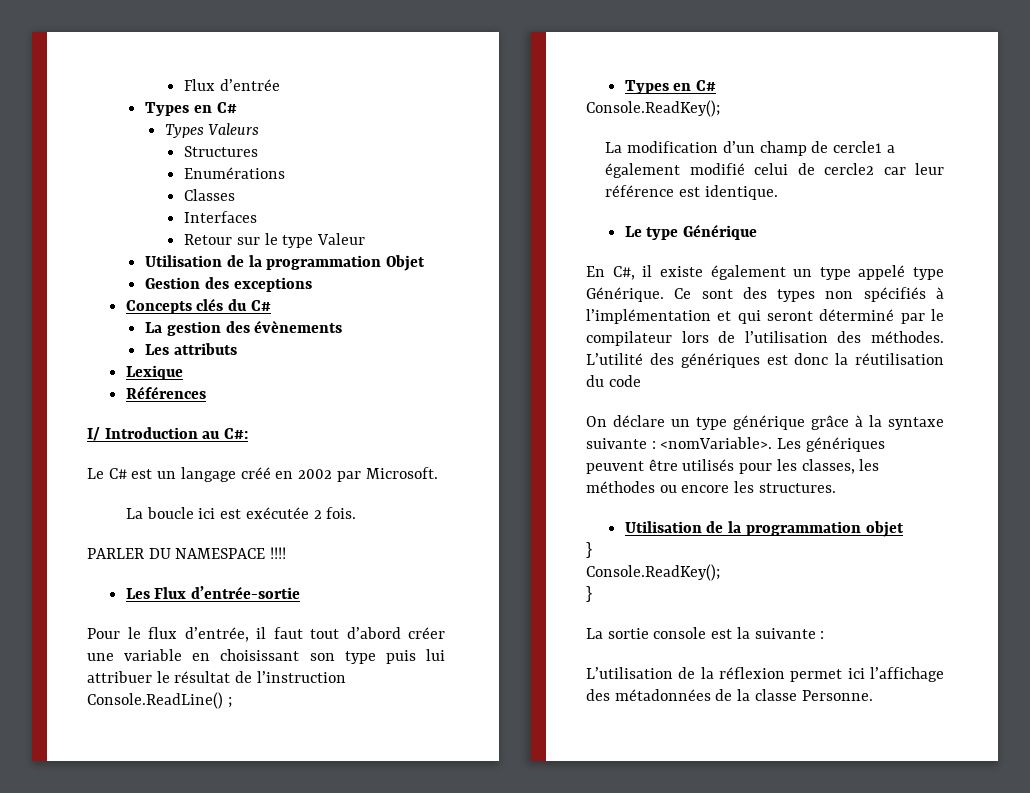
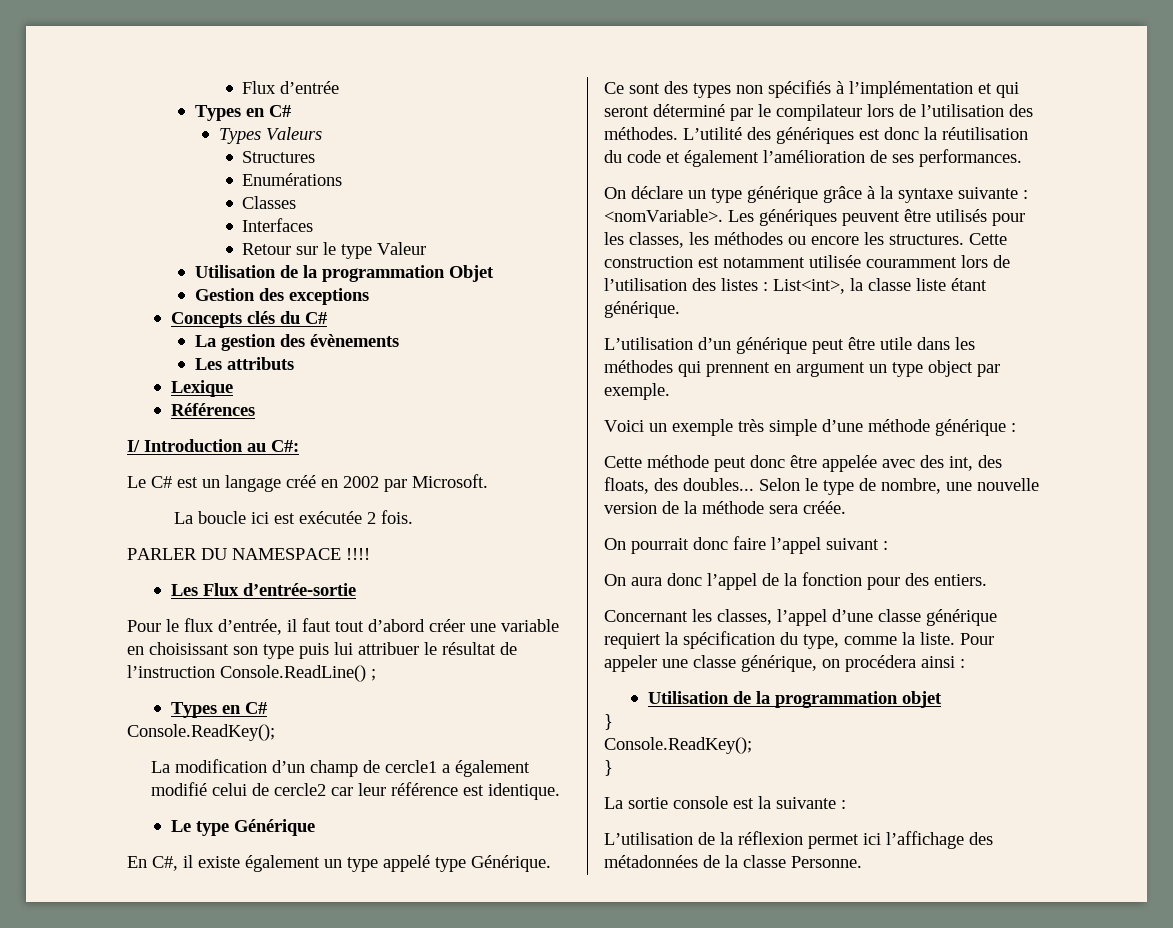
(641, 381) none -> [666,149,1022,167] et également l’amélioration de ses performances.
(836, 488) none -> [969,233,1007,245] [604,255,1010,268] [604,278,987,294] [604,301,680,318] [604,337,975,354] [604,360,1000,377] [604,383,670,400] [604,419,1016,436] [604,455,1002,472] [604,477,1039,495] [604,501,846,514] [604,536,888,554] [604,572,987,590] [604,609,997,626] [604,631,994,649] [604,655,965,672] Cette construction est notamment utilisée couramment lors de l’utilisation des listes : List<int>, la classe liste étant générique. // L’utilisation d’un générique peut être utile dans les méthodes qui prennent en argument un type object par exemple. // Voici un exemple très simple d’une méthode générique : // Cette méthode peut donc être appelée avec des int, des floats, des doubles... Selon le type de nombre, une nouvelle version de la méthode sera créée. // On pourrait donc faire l’appel suivant : // On aura donc l’appel de la fonction pour des entiers. // Concernant les classes, l’appel d’une classe générique requiert la spécification du type, comme la liste. Pour appeler une classe générique, on procédera ainsi :

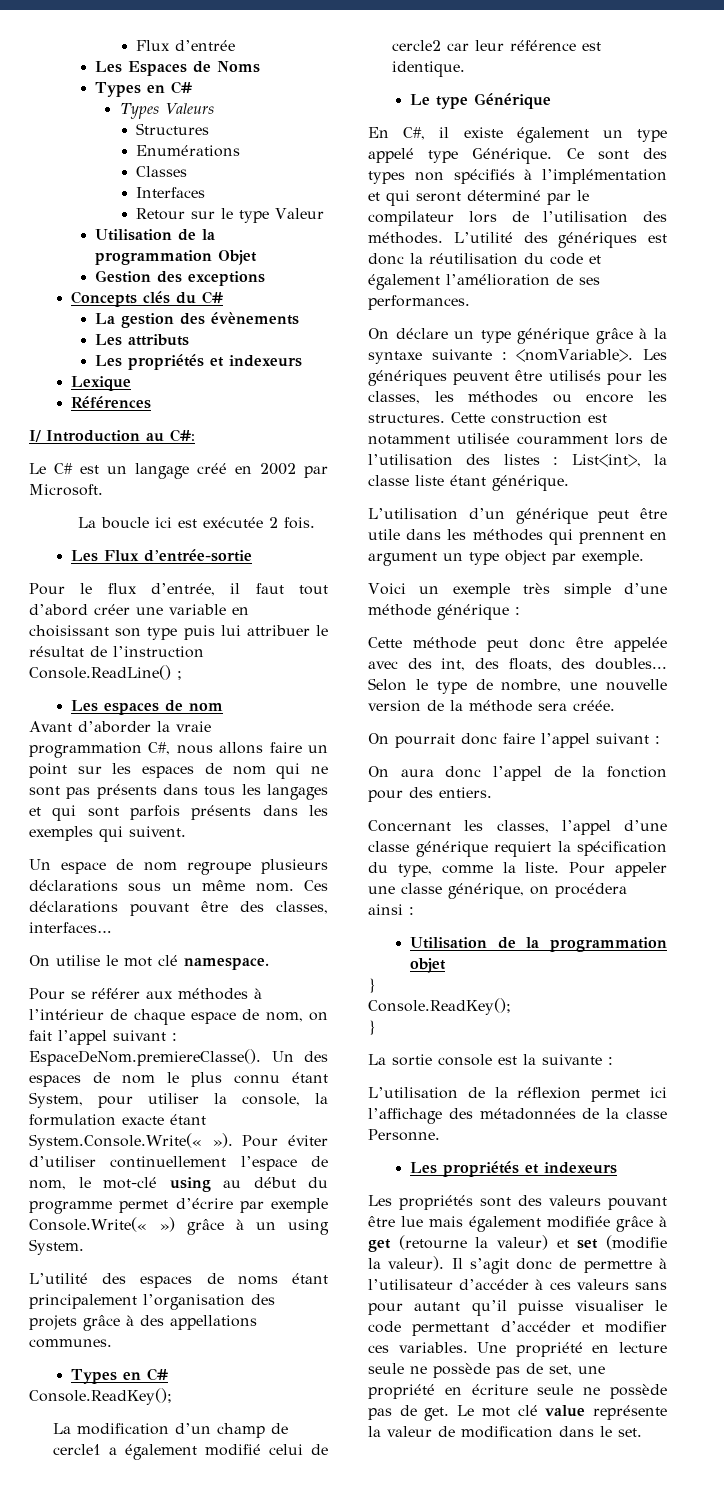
(340, 87) none -> [95,61,261,76] // Les Espaces de Noms
(294, 363) none -> [95,354,303,370] // Les propriétés et indexeurs
[127,548,370,560] // PARLER DU NAMESPACE !!!! -> (315, 523) none
(376, 675) none -> [71,700,224,715] [29,721,211,733] [29,742,328,758] [29,763,329,779] [29,784,328,800] [29,805,328,821] [29,826,186,842] [29,859,328,875] [29,880,328,892] [29,901,328,916] [29,922,111,933] [29,955,269,970] [29,988,262,1000] [29,1009,328,1025] [29,1030,177,1045] [29,1049,328,1066] [29,1072,328,1087] [29,1092,328,1108] [29,1114,206,1126] [29,1133,328,1150] [29,1156,328,1171] [29,1177,328,1192] [29,1198,328,1214] [29,1217,330,1235] [29,1239,84,1255] [29,1273,328,1288] [29,1294,275,1310] [29,1315,257,1331] [29,1339,112,1348] // Les espaces de nom // Avant d’aborder la vraie programmation C#, nous allons faire un point sur les espaces de nom qui ne sont pas présents dans tous les langages et qui sont parfois présents dans les exemples qui suivent. // Un espace de nom regroupe plusieurs déclarations sous un même nom. Ces déclarations pouvant être des classes, interfaces… // On utilise le mot clé namespace. // Pour se référer aux méthodes à l’intérieur de chaque espace de nom, on fait l’appel suivant : EspaceDeNom.premiereClasse(). Un des espaces de nom le plus connu étant System, pour utiliser la console, la formulation exacte étant System.Console.Write(« »). Pour éviter d’utiliser continuellement l’espace de nom, le mot-clé using au début du programme permet d’écrire par exemple Console.Write(« ») grâce à un using System. // L’utilité des espaces de noms étant principalement l’organisation des projets grâce à des appellations communes.
(862, 862) none -> [410,1161,618,1177] [368,1195,667,1210] [368,1216,667,1232] [368,1235,667,1252] [368,1256,667,1274] [368,1279,667,1290] [368,1300,667,1316] [368,1321,667,1336] [368,1342,667,1357] [368,1363,605,1378] [368,1384,667,1399] [368,1405,667,1421] [368,1426,642,1438] // Les propriétés et indexeurs // Les propriétés sont des valeurs pouvant être lue mais également modifiée grâce à get (retourne la valeur) et set (modifie la valeur). Il s’agit donc de permettre à l’utilisateur d’accéder à ces valeurs sans pour autant qu’il puisse visualiser le code permettant d’accéder et modifier ces variables. Une propriété en lecture seule ne possède pas de set, une propriété en écriture seule ne possède pas de get. Le mot clé value représente la valeur de modification dans le set.

